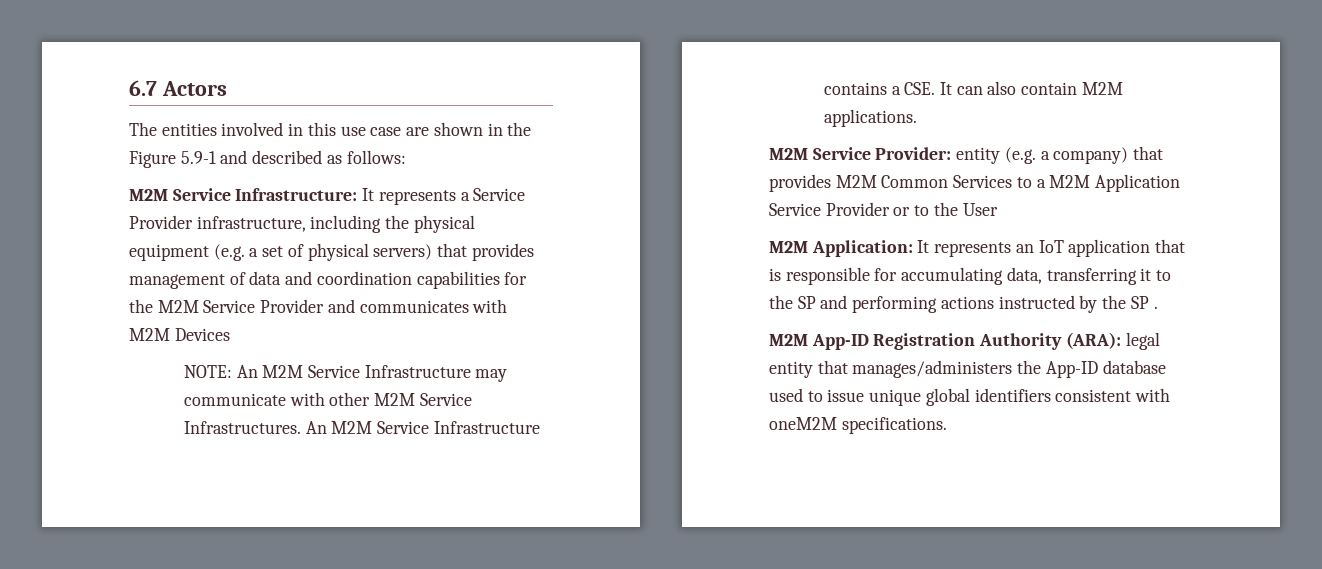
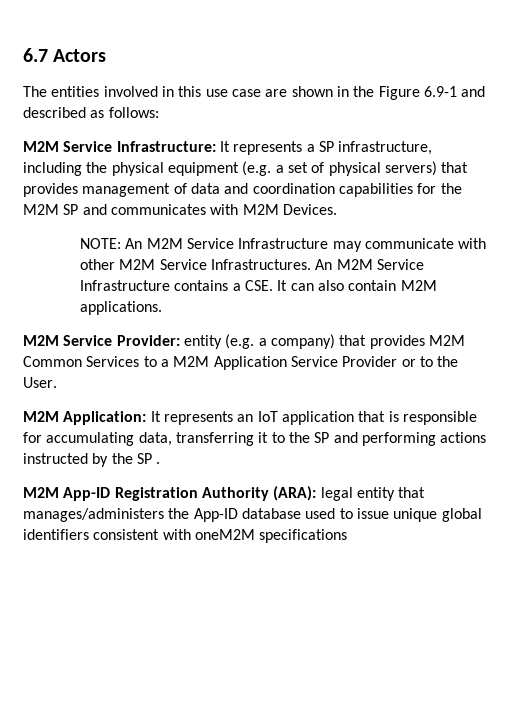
[180,151,216,164] 5.9-1 -> [423,86,457,97] 6.9-1
[473,188,526,201] [129,215,193,229] Service Provider -> [318,141,334,152] SP
[203,299,325,313] Service Provider -> [63,204,79,215] SP
[174,328,230,341] Devices -> [282,204,337,215] Devices.
[962,203,998,216] User -> [23,377,57,388] User.
[841,417,947,434] specifications. -> [259,529,348,543] specifications

